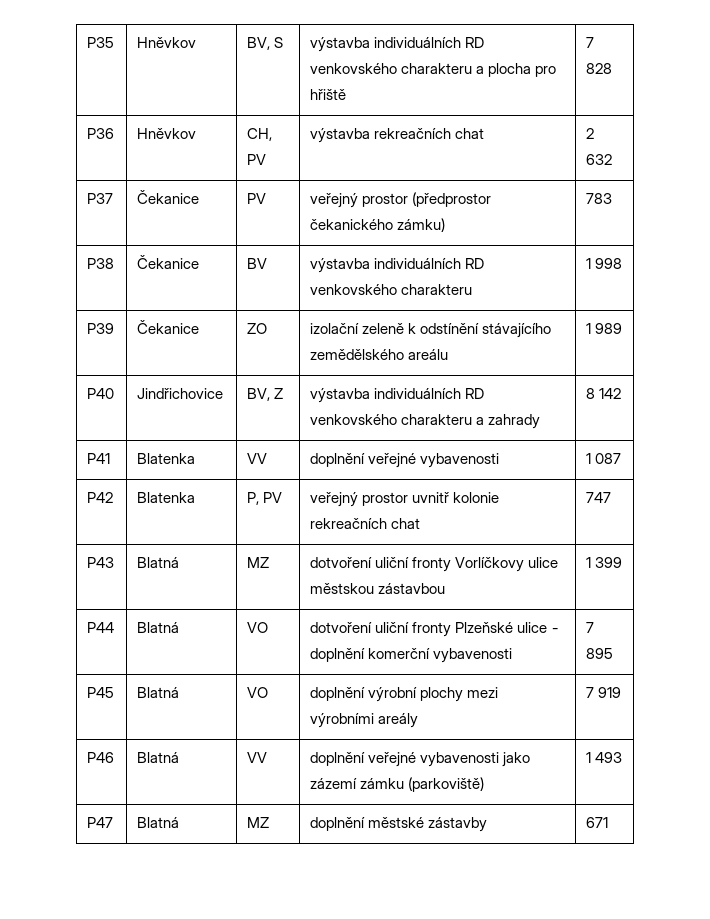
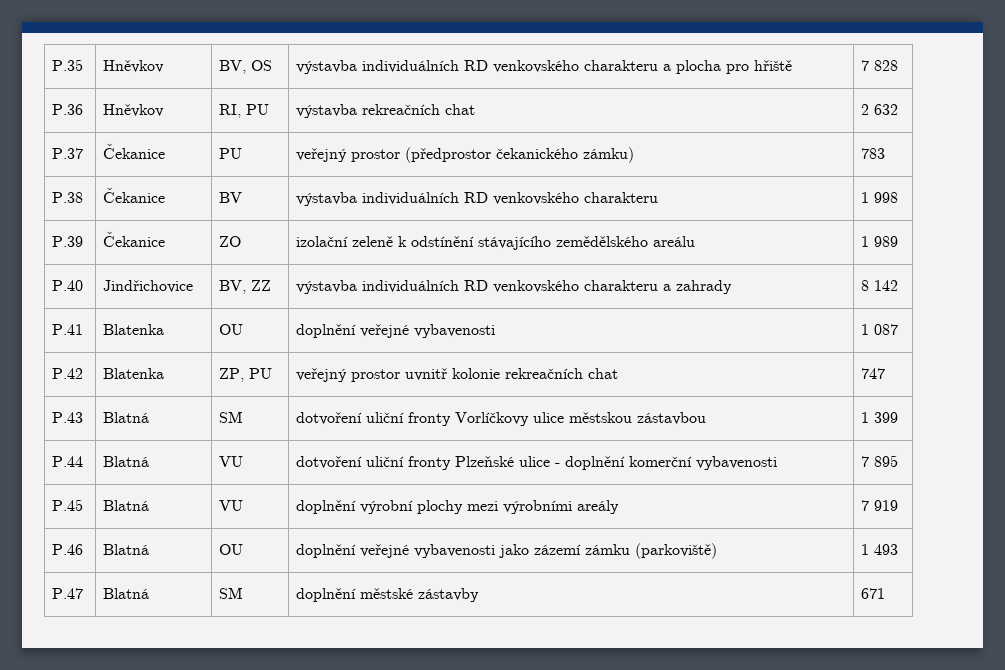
[87,37,115,48] P35 -> [51,59,83,71] P.35
[274,37,284,48] S -> [250,60,272,71] OS
[87,128,115,139] [137,128,197,139] [247,128,273,141] [247,154,267,165] P36 | Hněvkov | CH, PV -> [51,104,83,115] [102,104,164,117] [218,104,269,118] P.36 | Hněvkov | RI, PU
[87,193,114,204] [137,190,200,204] [247,193,267,204] P37 | Čekanice | PV -> [51,148,83,159] [102,143,165,159] [218,148,242,159] P.37 | Čekanice | PU
[87,258,115,269] P38 -> [51,192,83,203] P.38
[87,323,115,334] P39 -> [51,236,83,247] P.39
[87,388,115,399] P40 -> [51,280,83,291] P.40
[274,388,284,399] Z -> [250,280,271,291] ZZ
[87,453,111,464] [137,453,196,464] [247,453,268,464] P41 | Blatenka | VV -> [51,324,83,335] [102,324,164,335] [218,324,243,335] P.41 | Blatenka | OU
[87,492,114,503] [137,492,196,503] [247,492,283,505] P42 | Blatenka | P, PV -> [51,368,83,379] [102,368,164,379] [218,368,272,382] P.42 | Blatenka | ZP, PU
[87,557,115,568] [137,557,180,568] [247,557,270,568] P43 | Blatná | MZ -> [51,412,83,423] [102,412,149,423] [218,411,243,423] P.43 | Blatná | SM
[87,622,115,633] [137,622,180,633] [247,622,269,633] P44 | Blatná | VO -> [51,456,83,467] [102,456,149,467] [218,456,243,467] P.44 | Blatná | VU
[87,687,115,698] [137,687,180,698] [247,687,269,698] P45 | Blatná | VO -> [51,499,83,511] [102,500,149,511] [218,500,243,511] P.45 | Blatná | VU
[87,752,115,763] [137,752,180,763] [247,752,268,763] P46 | Blatná | VV -> [51,544,83,555] [102,544,149,555] [218,544,243,555] P.46 | Blatná | OU
[87,817,114,828] [137,817,180,828] [247,817,270,828] P47 | Blatná | MZ -> [51,588,83,599] [102,588,149,599] [218,587,243,599] P.47 | Blatná | SM

